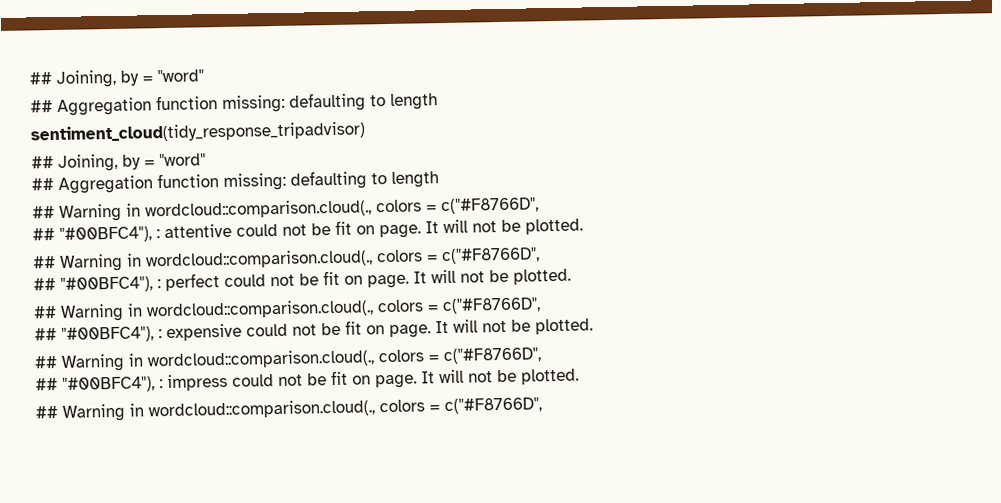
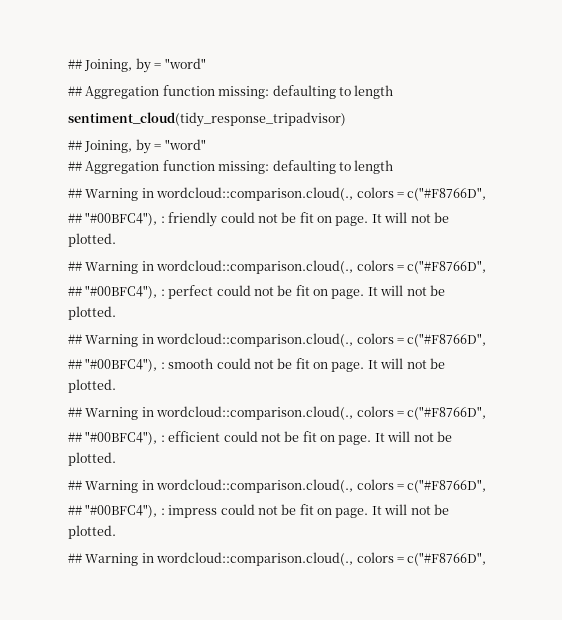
[164,223,232,239] attentive -> [168,212,218,227] friendly
[166,323,242,342] expensive -> [168,358,445,372] [68,379,116,393] [68,406,487,420] [68,431,221,445] smooth could not be fit on page. It will not be plotted. // ## Warning in wordcloud::comparison.cloud(., colors = c("#F8766D", // ## "#00BFC4"), : efficient

